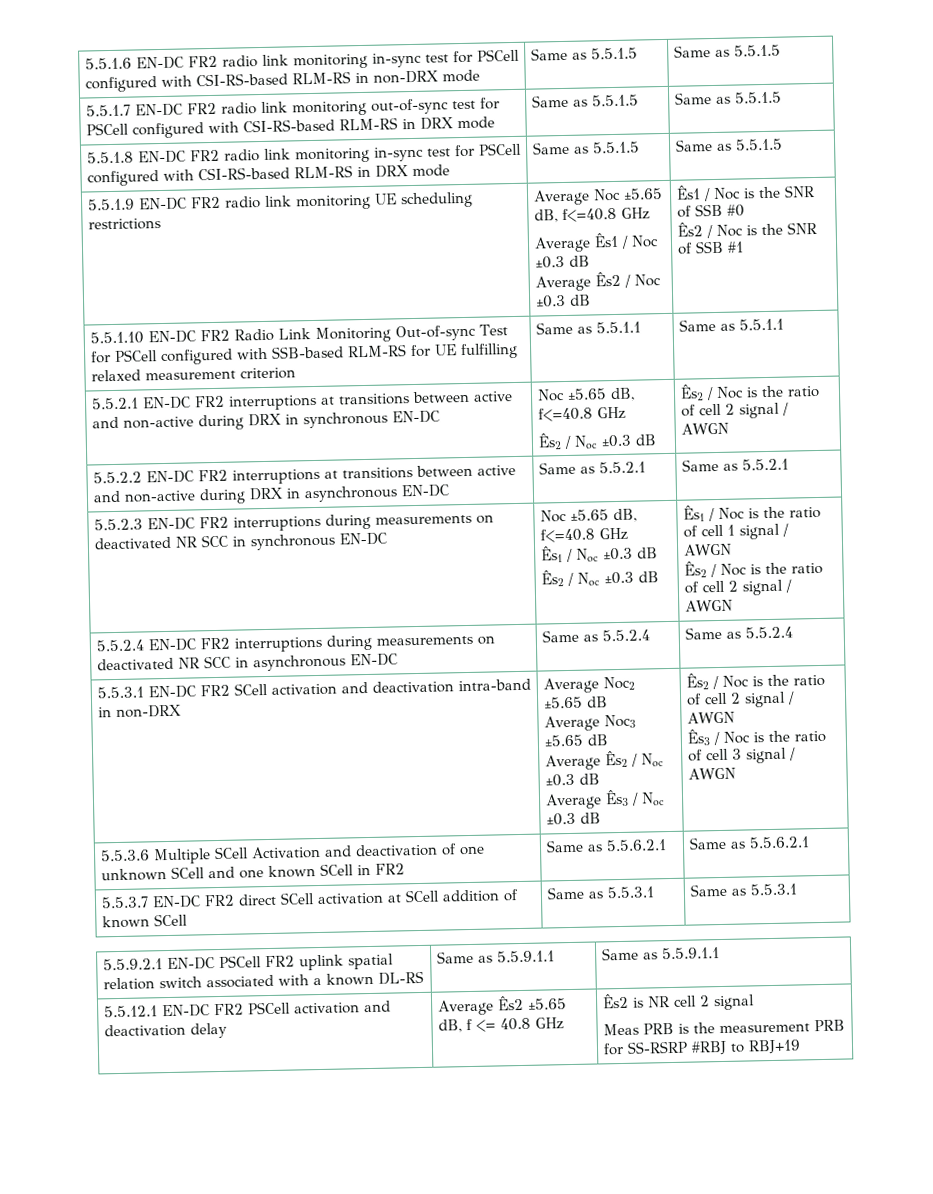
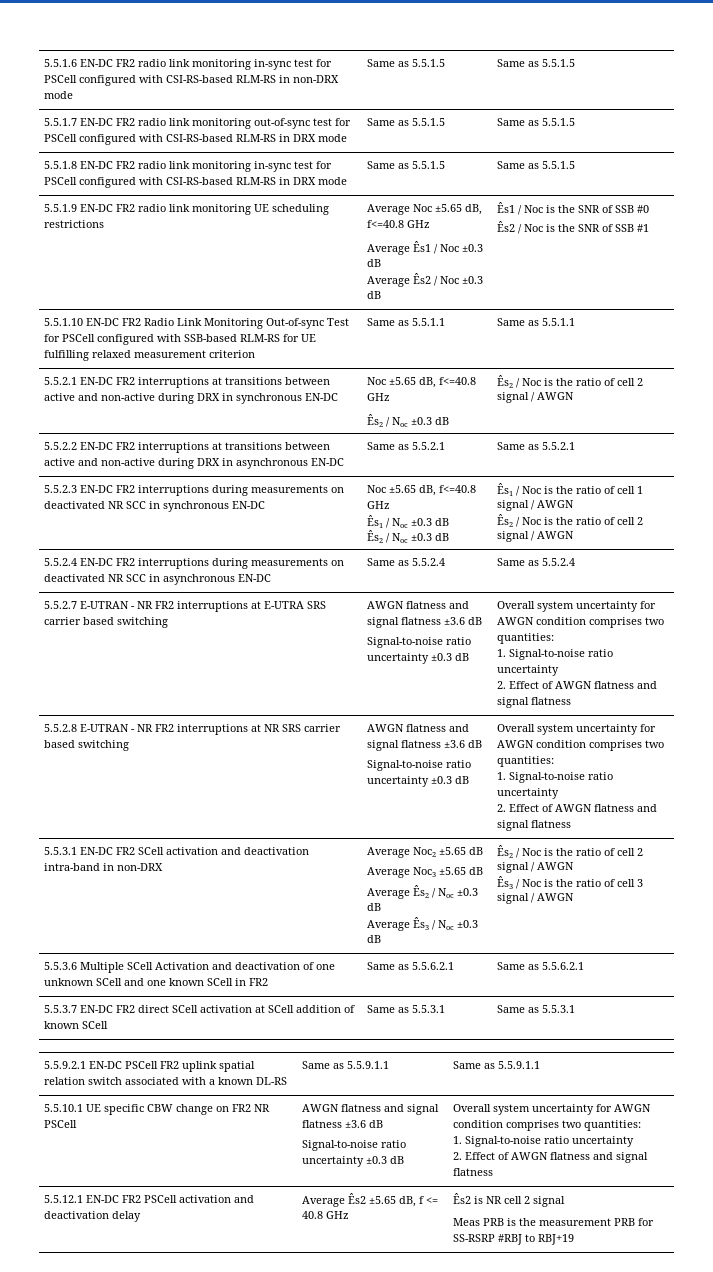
(793, 632) none -> [44,601,327,612] [44,617,169,628] [367,601,470,609] [367,617,483,628] [367,637,472,648] [367,653,470,664] [497,601,657,612] [497,617,665,628] [497,633,555,644] [497,649,614,660] [497,665,560,676] [497,681,658,689] [497,697,572,708] [44,724,342,735] [44,740,130,751] [367,724,470,732] [367,740,483,751] [367,760,472,771] [367,776,470,787] [497,724,657,735] [497,740,665,751] [497,756,555,767] [497,772,614,783] [497,788,560,799] [497,804,658,812] [497,820,572,831] // 5.5.2.7 E-UTRAN - NR FR2 interruptions at E-UTRA SRS carrier based switching | AWGN flatness and signal flatness ±3.6 dB // Signal-to-noise ratio uncertainty ±0.3 dB | Overall system uncertainty for AWGN condition comprises two quantities: // 1. Signal-to-noise ratio uncertainty // 2. Effect of AWGN flatness and signal flatness // 5.5.2.8 E-UTRAN - NR FR2 interruptions at NR SRS carrier based switching | AWGN flatness and signal flatness ±3.6 dB // Signal-to-noise ratio uncertainty ±0.3 dB | Overall system uncertainty for AWGN condition comprises two quantities: // 1. Signal-to-noise ratio uncertainty // 2. Effect of AWGN flatness and signal flatness
(720, 953) none -> [44,1104,271,1115] [44,1120,78,1128] [302,1104,440,1115] [302,1120,384,1128] [302,1140,407,1151] [302,1156,405,1167] [453,1104,652,1115] [453,1120,642,1131] [453,1136,635,1147] [453,1152,649,1163] [453,1168,494,1176] // 5.5.10.1 UE specific CBW change on FR2 NR PSCell | AWGN flatness and signal flatness ±3.6 dB // Signal-to-noise ratio uncertainty ±0.3 dB | Overall system uncertainty for AWGN condition comprises two quantities: // 1. Signal-to-noise ratio uncertainty // 2. Effect of AWGN flatness and signal flatness

